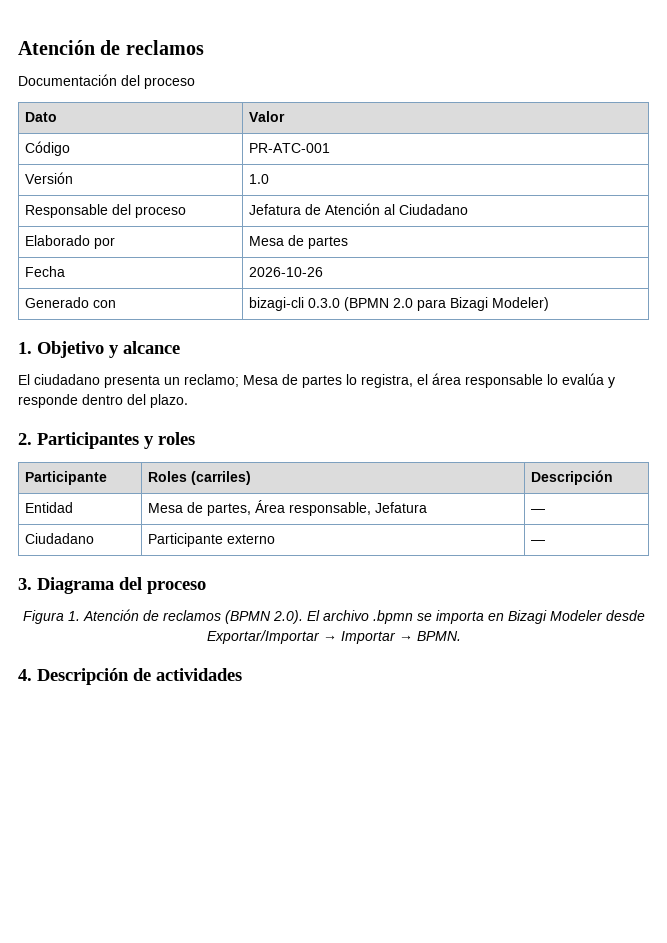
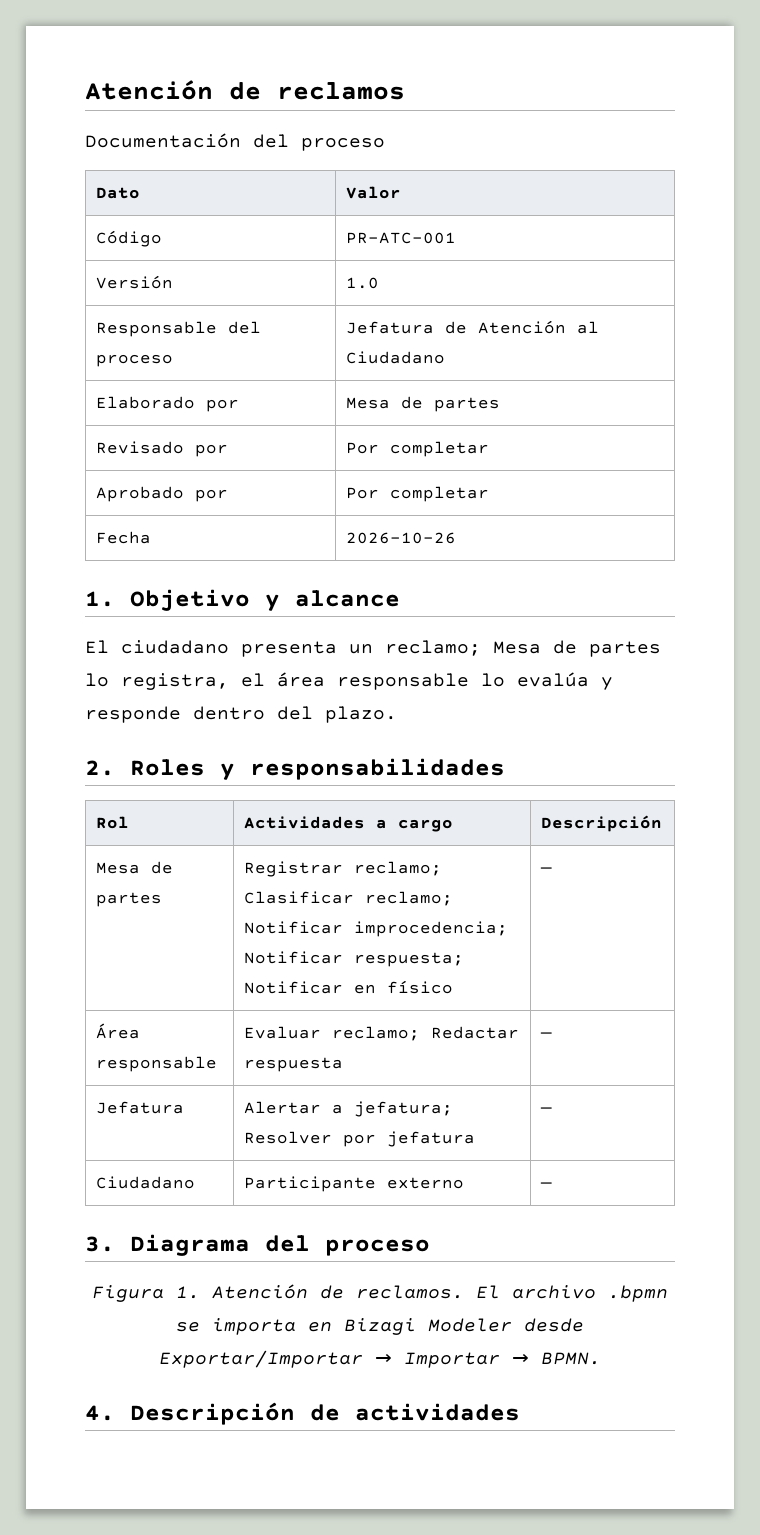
[24,266,65,277] [248,267,323,277] [24,297,116,308] [248,297,549,311] Fecha | 2026-10-26 // Generado con | bizagi-cli 0.3.0 (BPMN 2.0 para Bizagi Modeler) -> [95,441,228,457] [345,441,489,457] [95,486,228,502] [345,486,489,502] [95,531,151,544] [345,532,456,544] Revisado por | Por completar // Aprobado por | Por completar // Fecha | 2026-10-26
[37,432,195,449] [24,471,107,485] [147,471,251,485] Participantes y roles // Participante | Roles (carriles) -> [130,758,505,780] [95,816,129,829] [243,816,453,832] Roles y responsabilidades // Rol | Actividades a cargo
[24,502,73,513] [147,500,427,516] Entidad | Mesa de partes, Área responsable, Jefatura -> [95,861,173,874] [95,892,162,907] [243,861,442,877] [243,891,453,906] [243,921,508,937] [243,951,464,967] [243,980,453,994] [539,867,552,873] [95,1023,140,1039] [95,1056,217,1072] [243,1026,519,1041] [243,1057,343,1072] [539,1032,552,1038] [95,1101,184,1114] [243,1101,453,1117] [243,1131,475,1147] Mesa de partes | Registrar reclamo; Clasificar reclamo; Notificar improcedencia; Notificar respuesta; Notificar en físico | — // Área responsable | Evaluar reclamo; Redactar respuesta | — // Jefatura | Alertar a jefatura; Resolver por jefatura
[162,610,303,624] reclamos (BPMN 2.0). -> [356,1285,464,1299] reclamos.

